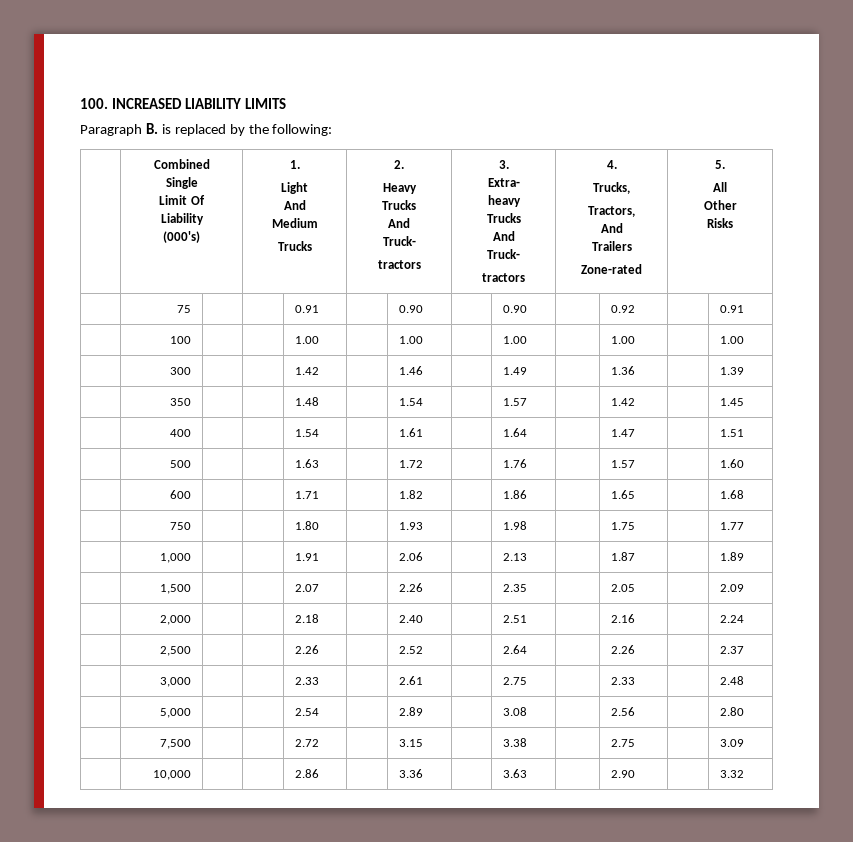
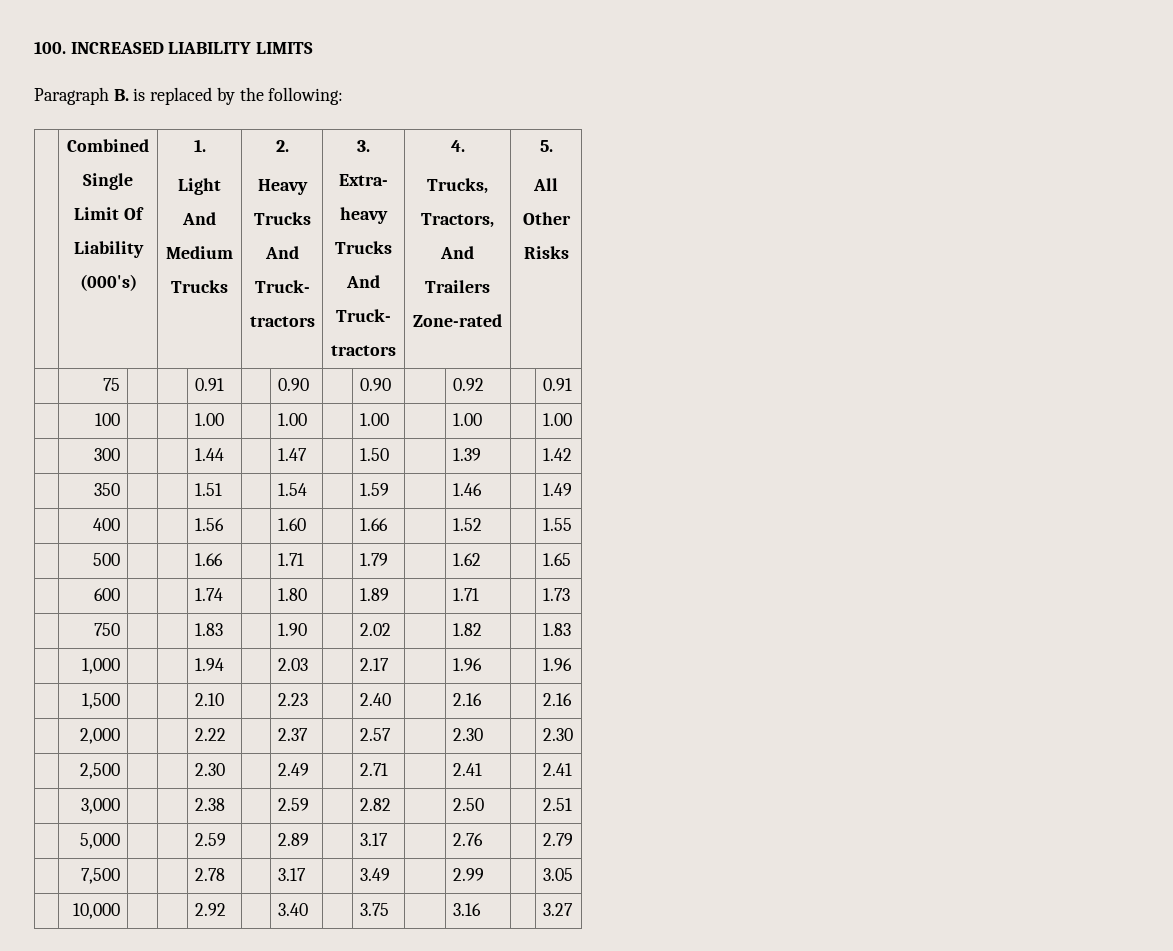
[294,367,319,375] [398,366,423,375] [502,367,527,375] [610,366,635,375] [719,367,744,375] [170,398,192,406] [294,397,319,406] [398,398,423,406] [502,398,527,406] [610,398,635,406] [719,398,744,406] [170,429,192,437] [294,429,319,437] [398,428,423,437] [502,428,527,437] [610,429,635,437] [719,429,744,437] [170,460,192,468] [294,459,319,468] [398,460,423,468] [502,459,527,468] [610,460,635,468] [719,459,744,468] [170,490,192,499] [294,491,319,499] [398,490,423,499] [502,490,527,499] [610,490,635,499] [719,490,744,499] [170,522,192,530] [294,521,319,530] [398,522,423,530] [502,521,527,530] [610,522,635,530] [719,522,744,530] [160,553,192,563] [294,553,319,561] [398,552,423,561] [502,553,527,561] [610,552,635,561] [719,552,744,561] [160,584,192,594] [294,584,319,592] [398,583,423,592] [502,584,527,592] [610,584,635,592] [719,584,744,592] [160,615,192,625] [294,614,319,623] [398,615,423,623] [502,615,527,623] [610,614,635,623] [719,615,744,623] [160,646,192,656] [294,645,319,654] [398,646,423,654] [502,645,527,654] [610,645,635,654] [719,646,744,654] [160,677,192,687] [294,677,319,685] [398,676,423,685] [502,677,527,685] [610,677,635,685] [719,676,744,685] 1.42 | | 1.46 | | 1.49 | | 1.36 | | 1.39 // | 350 | | | 1.48 | | 1.54 | | 1.57 | | 1.42 | | 1.45 // | 400 | | | 1.54 | | 1.61 | | 1.64 | | 1.47 | | 1.51 // | 500 | | | 1.63 | | 1.72 | | 1.76 | | 1.57 | | 1.60 // | 600 | | | 1.71 | | 1.82 | | 1.86 | | 1.65 | | 1.68 // | 750 | | | 1.80 | | 1.93 | | 1.98 | | 1.75 | | 1.77 // | 1,000 | | | 1.91 | | 2.06 | | 2.13 | | 1.87 | | 1.89 // | 1,500 | | | 2.07 | | 2.26 | | 2.35 | | 2.05 | | 2.09 // | 2,000 | | | 2.18 | | 2.40 | | 2.51 | | 2.16 | | 2.24 // | 2,500 | | | 2.26 | | 2.52 | | 2.64 | | 2.26 | | 2.37 // | 3,000 | | | 2.33 | | 2.61 | | 2.75 | | 2.33 | | 2.48 -> [194,448,224,461] [277,448,307,461] [359,448,389,461] [452,448,481,461] [542,448,572,461] [94,483,121,496] [194,483,222,496] [277,483,307,496] [359,483,389,496] [452,483,482,496] [542,483,572,496] [93,518,121,531] [194,518,224,531] [277,518,306,531] [359,518,388,531] [452,518,482,531] [542,518,572,531] [93,553,121,566] [194,553,223,566] [277,553,304,566] [359,553,388,566] [452,553,481,566] [542,553,571,566] [94,588,121,601] [194,588,223,601] [277,588,307,601] [359,588,389,601] [452,588,479,601] [542,588,570,601] [94,623,121,636] [194,623,223,636] [277,623,307,636] [359,623,391,636] [452,623,482,636] [542,623,571,636] [82,658,121,674] [194,658,224,671] [277,658,308,671] [359,658,389,671] [452,658,482,671] [542,658,572,671] [82,693,121,709] [194,693,224,706] [277,693,308,706] [359,693,391,706] [452,693,482,706] [542,693,572,706] [80,728,121,744] [194,728,226,741] [277,728,308,741] [359,728,391,741] [452,728,483,741] [542,728,573,741] [80,763,121,779] [194,763,225,776] [277,763,309,776] [359,763,388,776] [452,763,482,776] [542,763,572,776] [81,798,121,814] [194,798,225,811] [277,798,309,811] [359,798,391,811] [452,798,484,811] [542,798,572,811] 1.44 | | 1.47 | | 1.50 | | 1.39 | | 1.42 // | 350 | | | 1.51 | | 1.54 | | 1.59 | | 1.46 | | 1.49 // | 400 | | | 1.56 | | 1.60 | | 1.66 | | 1.52 | | 1.55 // | 500 | | | 1.66 | | 1.71 | | 1.79 | | 1.62 | | 1.65 // | 600 | | | 1.74 | | 1.80 | | 1.89 | | 1.71 | | 1.73 // | 750 | | | 1.83 | | 1.90 | | 2.02 | | 1.82 | | 1.83 // | 1,000 | | | 1.94 | | 2.03 | | 2.17 | | 1.96 | | 1.96 // | 1,500 | | | 2.10 | | 2.23 | | 2.40 | | 2.16 | | 2.16 // | 2,000 | | | 2.22 | | 2.37 | | 2.57 | | 2.30 | | 2.30 // | 2,500 | | | 2.30 | | 2.49 | | 2.71 | | 2.41 | | 2.41 // | 3,000 | | | 2.38 | | 2.59 | | 2.82 | | 2.50 | | 2.51
[294,708,319,716] 2.54 -> [194,833,226,846] 2.59
[502,707,527,716] [610,707,635,716] [719,707,744,716] [160,739,192,749] [294,739,319,747] [398,739,423,747] [502,738,527,747] [610,739,635,747] [719,739,744,747] [153,770,192,780] [294,769,319,778] [398,769,423,778] [502,769,527,778] [610,770,635,778] [719,770,744,778] 3.08 | | 2.56 | | 2.80 // | 7,500 | | | 2.72 | | 3.15 | | 3.38 | | 2.75 | | 3.09 // | 10,000 | | | 2.86 | | 3.36 | | 3.63 | | 2.90 | | 3.32 -> [359,833,388,846] [452,833,483,846] [542,833,573,846] [81,868,121,884] [194,868,225,881] [277,868,306,881] [359,868,390,881] [452,868,484,881] [542,868,573,881] [73,903,121,919] [194,903,226,916] [277,903,308,916] [359,903,389,916] [452,903,481,916] [542,903,573,916] 3.17 | | 2.76 | | 2.79 // | 7,500 | | | 2.78 | | 3.17 | | 3.49 | | 2.99 | | 3.05 // | 10,000 | | | 2.92 | | 3.40 | | 3.75 | | 3.16 | | 3.27

